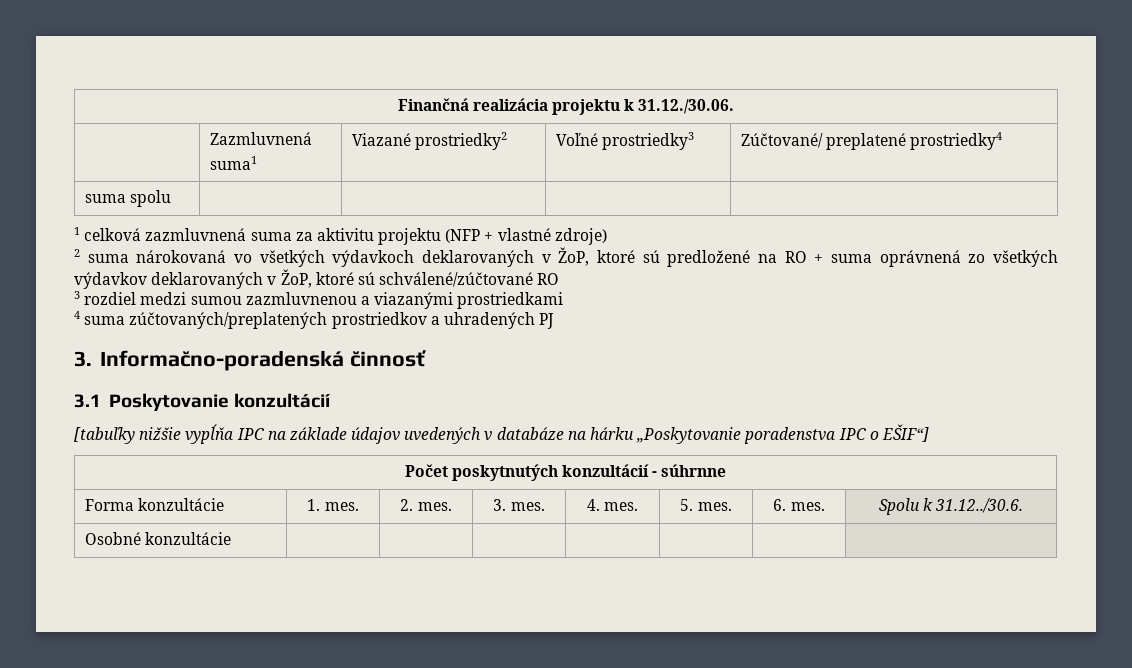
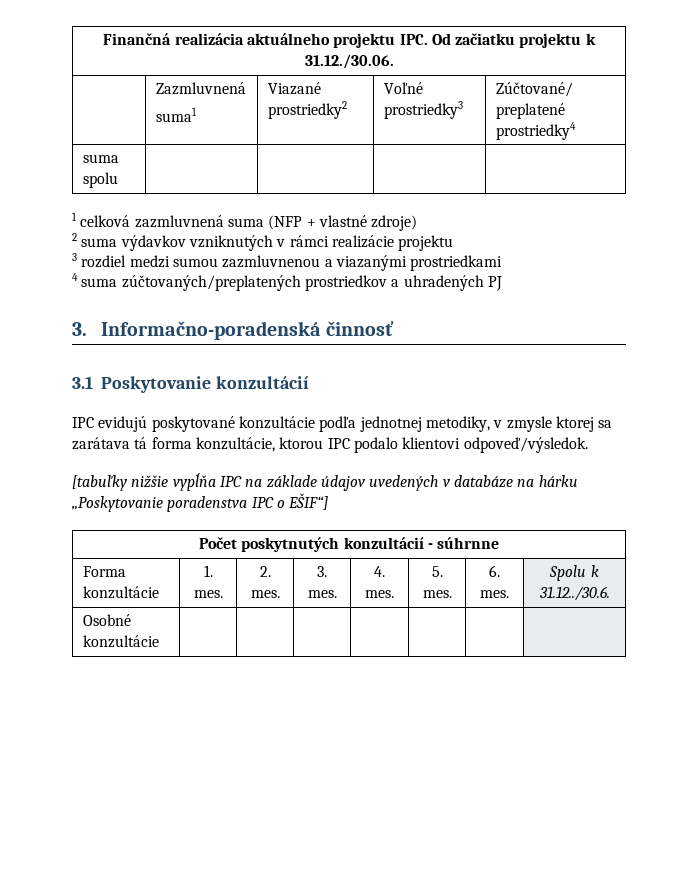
(548, 104) none -> [246,33,516,48] aktuálneho projektu IPC. Od začiatku
[295,228,442,245] za aktivitu projektu -> (264, 222) none
[136,247,1058,267] [74,269,560,289] nárokovaná vo všetkých výdavkoch deklarovaných v ŽoP, ktoré sú predložené na RO + suma oprávnená zo všetkých výdavkov deklarovaných v ŽoP, ktoré sú schválené/zúčtované RO -> [120,235,454,251] výdavkov vzniknutých v rámci realizácie projektu
(331, 400) none -> [72,416,613,432] [72,437,588,453] // IPC evidujú poskytované konzultácie podľa jednotnej metodiky, v zmysle ktorej sa zarátava tá forma konzultácie, ktorou IPC podalo klientovi odpoveď/výsledok.

